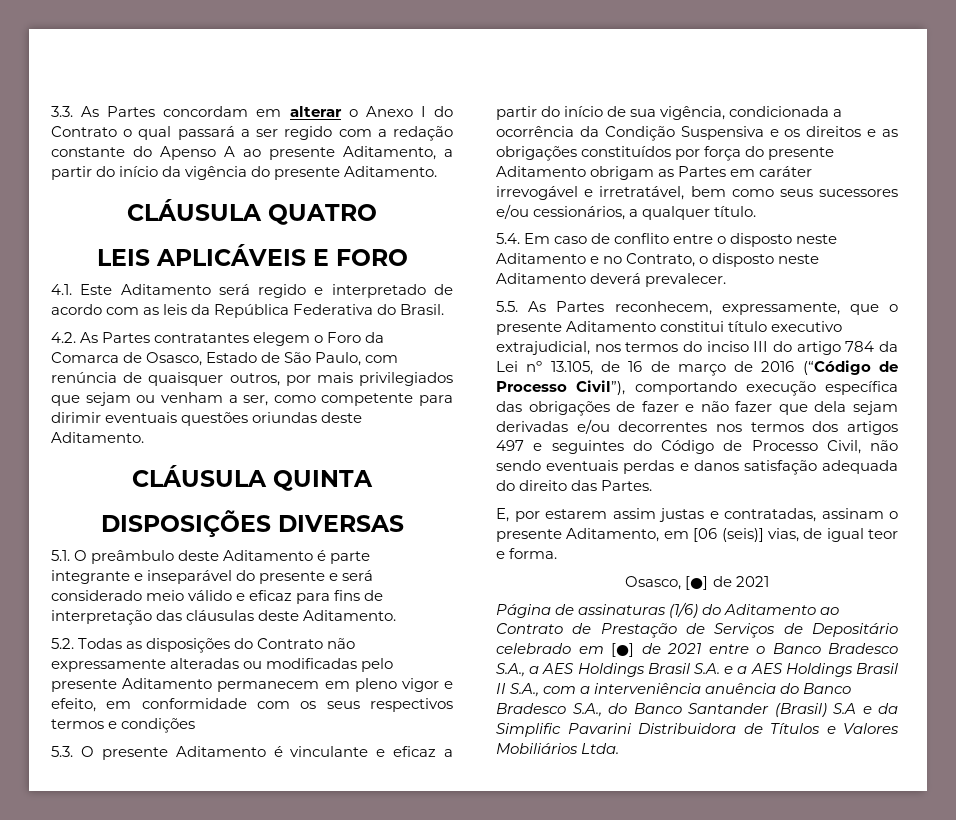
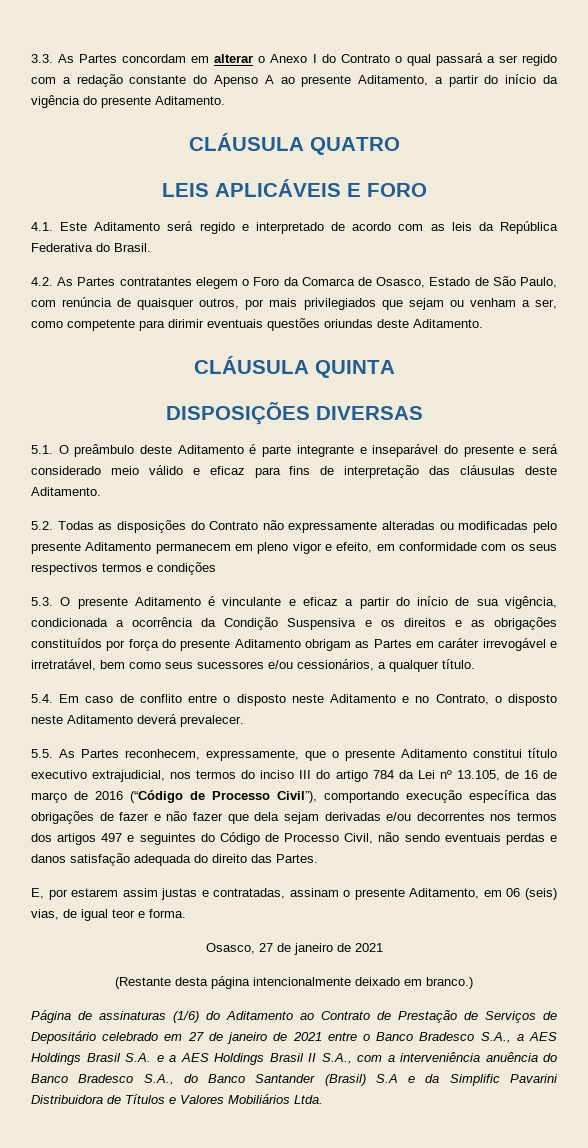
[693,528,764,542] [06 (seis)] -> [506,888,557,900] 06 (seis)
[685,576,769,590] [●] de 2021 -> [258,943,383,955] [115,976,473,989] 27 de janeiro de 2021 // (Restante desta página intencionalmente deixado em branco.)
[611,643,634,657] [●] -> [187,1032,268,1044] 27 de janeiro

